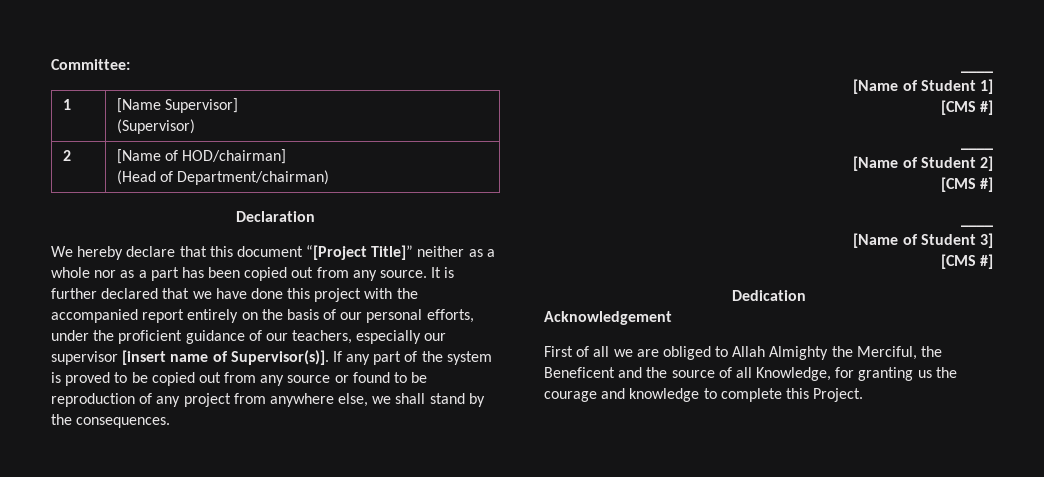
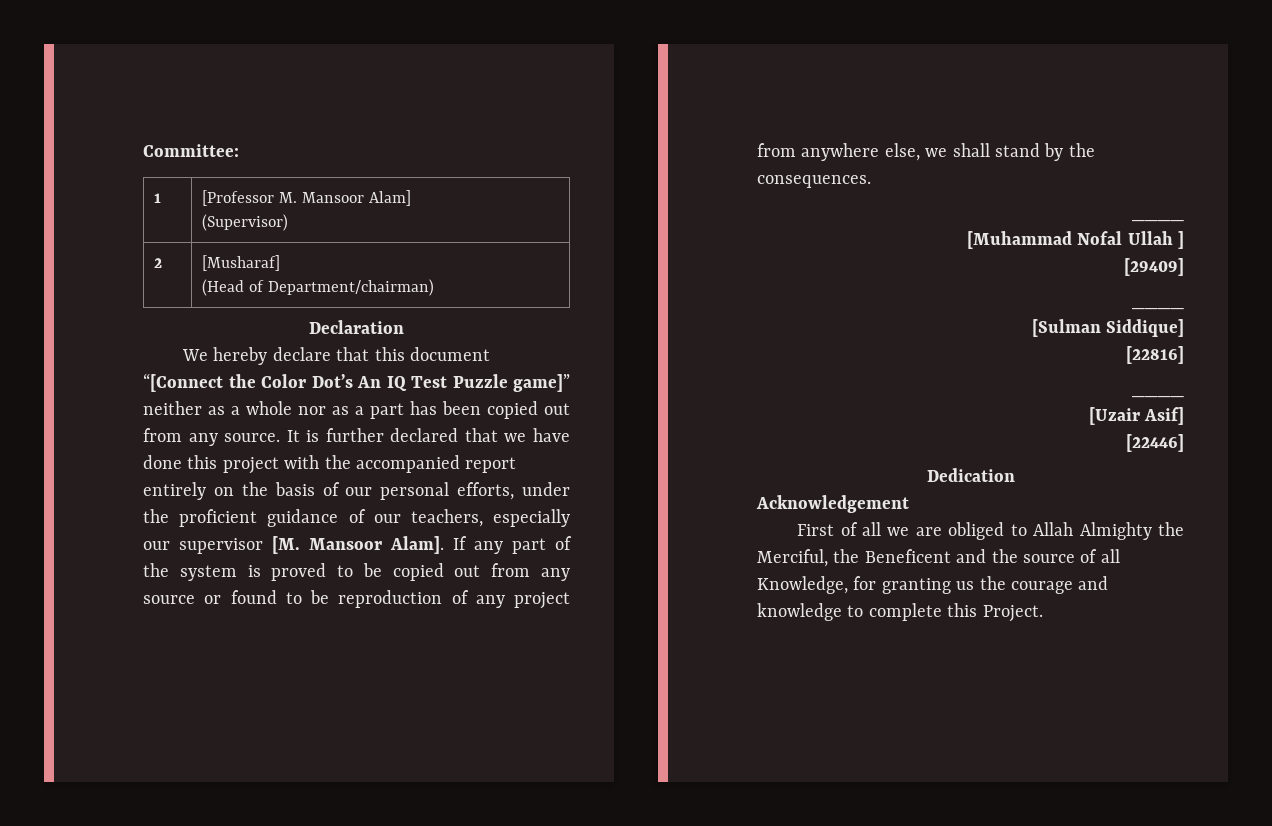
[117,98,239,113] [Name Supervisor] -> [202,190,412,206] [Professor M. Mansoor Alam]
[117,149,287,164] [Name of HOD/chairman] -> [202,255,281,271] [Musharaf]
[306,245,414,260] “[Project Title]” -> [143,373,570,392] “[Connect the Color Dot’s An IQ Test Puzzle game]”
[122,350,329,365] [insert name of Supervisor(s)]. -> [272,536,444,554] [M. Mansoor Alam].
[853,79,993,94] [940,100,993,115] [961,147,993,150] [853,156,993,171] [940,177,993,192] [961,224,993,227] [853,233,993,248] [940,254,993,269] [Name of Student 1] // [CMS #] // ____ // [Name of Student 2] // [CMS #] // ____ // [Name of Student 3] // [CMS #] -> [966,231,1184,249] [1124,258,1184,276] [1132,306,1184,310] [1031,319,1184,337] [1126,346,1184,364] [1132,394,1184,398] [1088,407,1184,425] [1126,434,1184,452] [Muhammad Nofal Ullah ] // [29409] // ____ // [Sulman Siddique] // [22816] // ____ // [Uzair Asif] // [22446]

